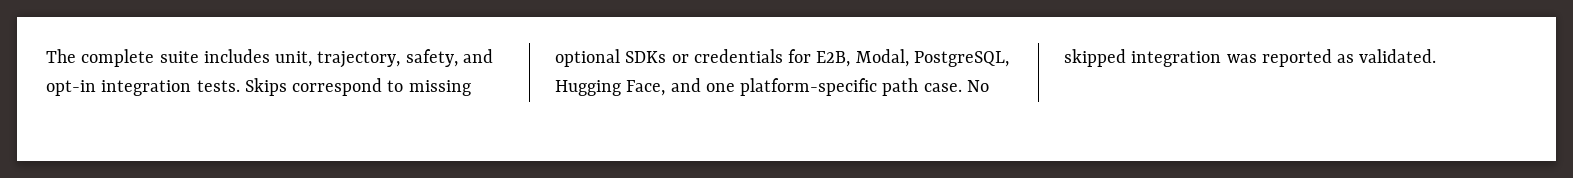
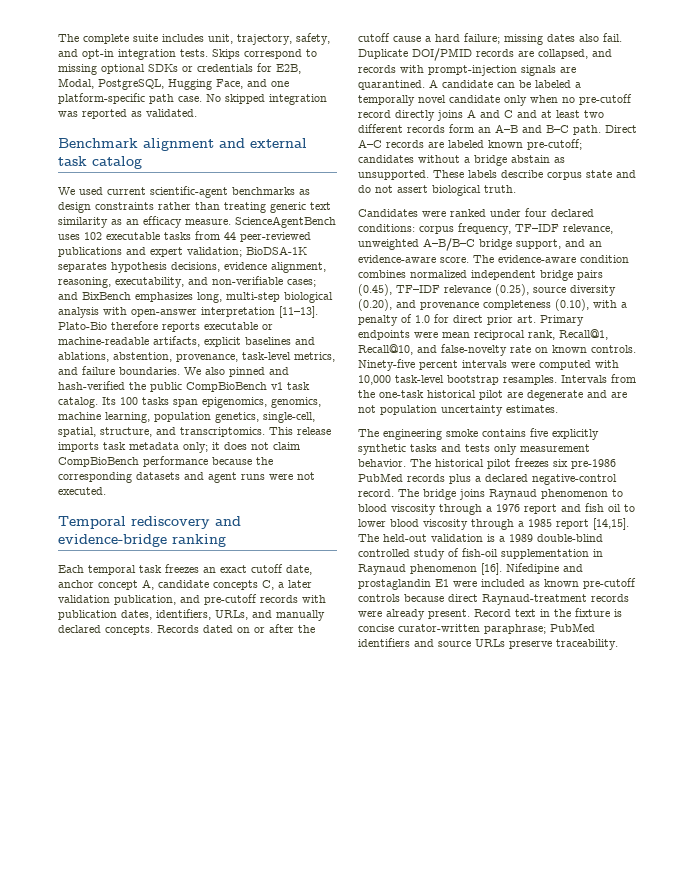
(1437, 56) none -> [58,138,307,151] [58,156,142,169] [58,186,310,198] [58,202,331,213] [58,216,336,228] [58,231,311,242] [58,246,307,257] [58,262,326,273] [58,276,316,288] [58,292,333,303] [58,306,318,318] [58,321,273,332] [58,336,315,347] [58,352,335,362] [58,366,289,377] [58,381,310,392] [58,397,321,408] [58,412,315,423] [58,427,331,437] [58,442,300,453] [58,456,273,467] [58,472,315,483] [58,487,106,495] [58,516,241,529] [58,534,226,547] [58,564,312,575] [58,579,312,590] [58,594,326,605] [58,609,325,621] [58,624,315,635] [358,33,622,45] [358,48,612,61] [358,65,576,76] [358,79,581,90] [358,94,632,106] [358,109,604,121] [358,124,637,135] [358,139,582,150] [358,155,565,166] [358,170,636,180] [358,185,516,196] [358,208,594,217] [358,223,613,235] [358,238,602,251] [358,255,629,263] [358,270,603,281] [358,284,616,296] [358,299,627,311] [358,314,584,326] [358,329,608,340] [358,344,636,356] [358,359,619,371] [358,374,636,385] [358,390,627,401] [358,405,558,416] [358,428,599,440] [358,444,590,455] [358,458,616,469] [358,473,617,485] [358,489,623,500] [358,503,635,515] [358,518,629,530] [358,534,603,542] [358,548,603,560] [358,563,583,575] [358,578,636,590] [358,594,629,605] [358,608,622,620] [358,623,595,634] [358,638,618,650] // Benchmark alignment and external task catalog // We used current scientific-agent benchmarks as design constraints rather than treating generic text similarity as an efficacy measure. ScienceAgentBench uses 102 executable tasks from 44 peer-reviewed publications and expert validation; BioDSA-1K separates hypothesis decisions, evidence alignment, reasoning, executability, and non-verifiable cases; and BixBench emphasizes long, multi-step biological analysis with open-answer interpretation [11–13]. Plato-Bio therefore reports executable or machine-readable artifacts, explicit baselines and ablations, abstention, provenance, task-level metrics, and failure boundaries. We also pinned and hash-verified the public CompBioBench v1 task catalog. Its 100 tasks span epigenomics, genomics, machine learning, population genetics, single-cell, spatial, structure, and transcriptomics. This release imports task metadata only; it does not claim CompBioBench performance because the corresponding datasets and agent runs were not executed. // Temporal rediscovery and evidence-bridge ranking // Each temporal task freezes an exact cutoff date, anchor concept A, candidate concepts C, a later validation publication, and pre-cutoff records with publication dates, identifiers, URLs, and manually declared concepts. Records dated on or after the cutoff cause a hard failure; missing dates also fail. Duplicate DOI/PMID records are collapsed, and records with prompt-injection signals are quarantined. A candidate can be labeled a temporally novel candidate only when no pre-cutoff record directly joins A and C and at least two different records form an A–B and B–C path. Direct A–C records are labeled known pre-cutoff; candidates without a bridge abstain as unsupported. These labels describe corpus state and do not assert biological truth. // Candidates were ranked under four declared conditions: corpus frequency, TF–IDF relevance, unweighted A–B/B–C bridge support, and an evidence-aware score. The evidence-aware condition combines normalized independent bridge pairs (0.45), TF–IDF relevance (0.25), source diversity (0.20), and provenance completeness (0.10), with a penalty of 1.0 for direct prior art. Primary endpoints were mean reciprocal rank, Recall@1, Recall@10, and false-novelty rate on known controls. Ninety-five percent intervals were computed with 10,000 task-level bootstrap resamples. Intervals from the one-task historical pilot are degenerate and are not population uncertainty estimates. // The engineering smoke contains five explicitly synthetic tasks and tests only measurement behavior. The historical pilot freezes six pre-1986 PubMed records plus a declared negative-control record. The bridge joins Raynaud phenomenon to blood viscosity through a 1976 report and fish oil to lower blood viscosity through a 1985 report [14,15]. The held-out validation is a 1989 double-blind controlled study of fish-oil supplementation in Raynaud phenomenon [16]. Nifedipine and prostaglandin E1 were included as known pre-cutoff controls because direct Raynaud-treatment records were already present. Record text in the fixture is concise curator-written paraphrase; PubMed identifiers and source URLs preserve traceability.

